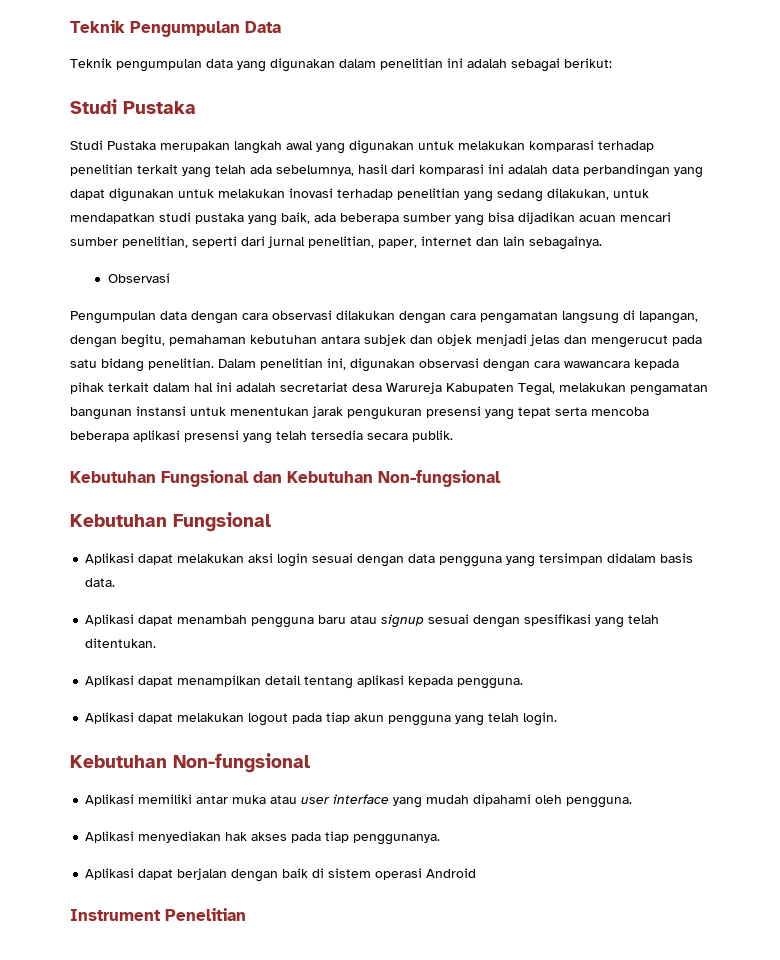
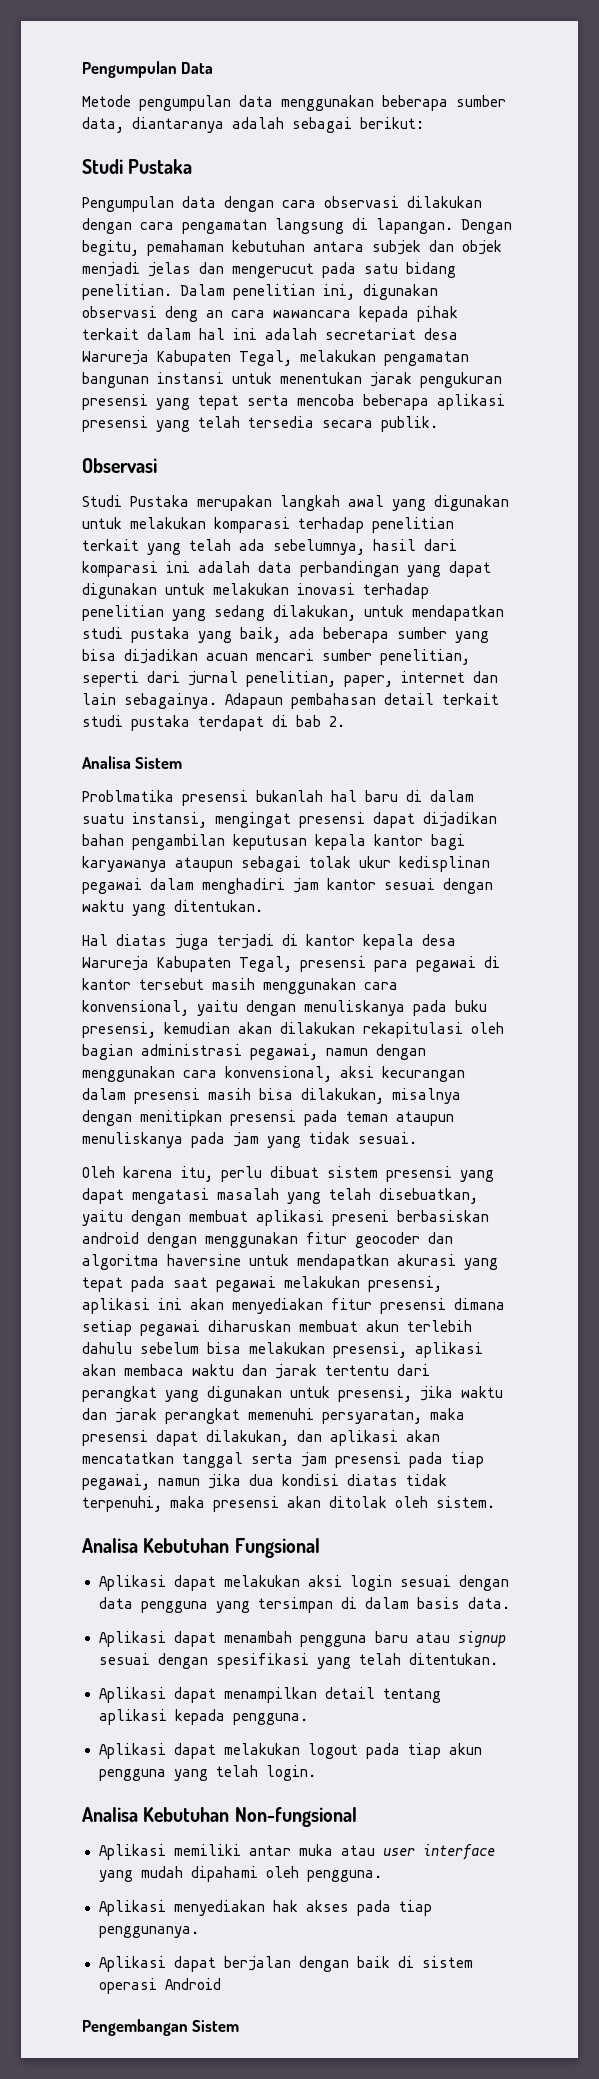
[70,20,125,33] Teknik -> (82, 69) none
[70,58,112,68] Teknik -> [82,95,131,107] Metode
[237,58,463,72] yang digunakan dalam penelitian ini -> [281,95,506,111] [82,117,224,133] menggunakan beberapa sumber data, diantaranya
(196, 107) none -> [82,196,482,212] [82,218,512,234] [82,240,502,256] [82,262,456,278] [82,284,438,300] [82,306,458,322] [82,328,458,340] [82,350,469,366] [82,372,502,388] [82,394,505,410] [82,416,438,432] [82,458,157,473] // Pengumpulan data dengan cara observasi dilakukan dengan cara pengamatan langsung di lapangan. Dengan begitu, pemahaman kebutuhan antara subjek dan objek menjadi jelas dan mengerucut pada satu bidang penelitian. Dalam penelitian ini, digunakan observasi deng an cara wawancara kepada pihak terkait dalam hal ini adalah secretariat desa Warureja Kabupaten Tegal, melakukan pengamatan bangunan instansi untuk menentukan jarak pengukuran presensi yang tepat serta mencoba beberapa aplikasi presensi yang telah tersedia secara publik. // Observasi
[107,273,170,283] [70,310,698,324] [70,334,702,348] [70,358,679,372] [70,382,708,396] [70,406,649,420] [70,430,453,444] [70,470,501,487] // Observasi // Pengumpulan data dengan cara observasi dilakukan dengan cara pengamatan langsung di lapangan, dengan begitu, pemahaman kebutuhan antara subjek dan objek menjadi jelas dan mengerucut pada satu bidang penelitian. Dalam penelitian ini, digunakan observasi dengan cara wawancara kepada pihak terkait dalam hal ini adalah secretariat desa Warureja Kabupaten Tegal, melakukan pengamatan bangunan instansi untuk menentukan jarak pengukuran presensi yang tepat serta mencoba beberapa aplikasi presensi yang telah tersedia secara publik. // Kebutuhan Fungsional dan Kebutuhan Non-fungsional // -> [225,693,499,709] [82,715,345,731] [82,756,183,769] [82,790,474,806] [82,812,497,828] [82,834,465,850] [82,856,490,872] [82,878,493,894] [82,900,263,916] [82,934,456,950] [82,956,500,972] [82,978,398,994] [82,1000,487,1016] [82,1022,504,1038] [82,1044,426,1060] [82,1066,465,1082] [82,1088,461,1104] [82,1110,454,1126] [82,1132,417,1148] [82,1166,494,1182] [82,1188,478,1204] [82,1210,489,1226] [82,1232,453,1248] [82,1254,498,1270] [82,1276,442,1292] [82,1298,505,1314] [82,1320,472,1336] [82,1342,483,1358] [82,1364,430,1379] [82,1386,503,1402] [82,1408,465,1424] [82,1430,440,1446] [82,1452,484,1468] [82,1474,447,1490] [82,1496,495,1512] [82,1538,138,1553] Adapaun pembahasan detail terkait studi pustaka terdapat di bab 2. // Analisa Sistem // Problmatika presensi bukanlah hal baru di dalam suatu instansi, mengingat presensi dapat dijadikan bahan pengambilan keputusan kepala kantor bagi karyawanya ataupun sebagai tolak ukur kedisplinan pegawai dalam menghadiri jam kantor sesuai dengan waktu yang ditentukan. // Hal diatas juga terjadi di kantor kepala desa Warureja Kabupaten Tegal, presensi para pegawai di kantor tersebut masih menggunakan cara konvensional, yaitu dengan menuliskanya pada buku presensi, kemudian akan dilakukan rekapitulasi oleh bagian administrasi pegawai, namun dengan menggunakan cara konvensional, aksi kecurangan dalam presensi masih bisa dilakukan, misalnya dengan menitipkan presensi pada teman ataupun menuliskanya pada jam yang tidak sesuai. // Oleh karena itu, perlu dibuat sistem presensi yang dapat mengatasi masalah yang telah disebuatkan, yaitu dengan membuat aplikasi preseni berbasiskan android dengan menggunakan fitur geocoder dan algoritma haversine untuk mendapatkan akurasi yang tepat pada saat pegawai melakukan presensi, aplikasi ini akan menyediakan fitur presensi dimana setiap pegawai diharuskan membuat akun terlebih dahulu sebelum bisa melakukan presensi, aplikasi akan membaca waktu dan jarak tertentu dari perangkat yang digunakan untuk presensi, jika waktu dan jarak perangkat memenuhi persyaratan, maka presensi dapat dilakukan, dan aplikasi akan mencatatkan tanggal serta jam presensi pada tiap pegawai, namun jika dua kondisi diatas tidak terpenuhi, maka presensi akan ditolak oleh sistem. // Analisa
[607,553,657,563] didalam -> [340,1597,409,1609] di dalam
(558, 719) none -> [82,1807,138,1822] Analisa
[70,908,246,921] Instrument Penelitian -> [82,2019,240,2036] Pengembangan Sistem

